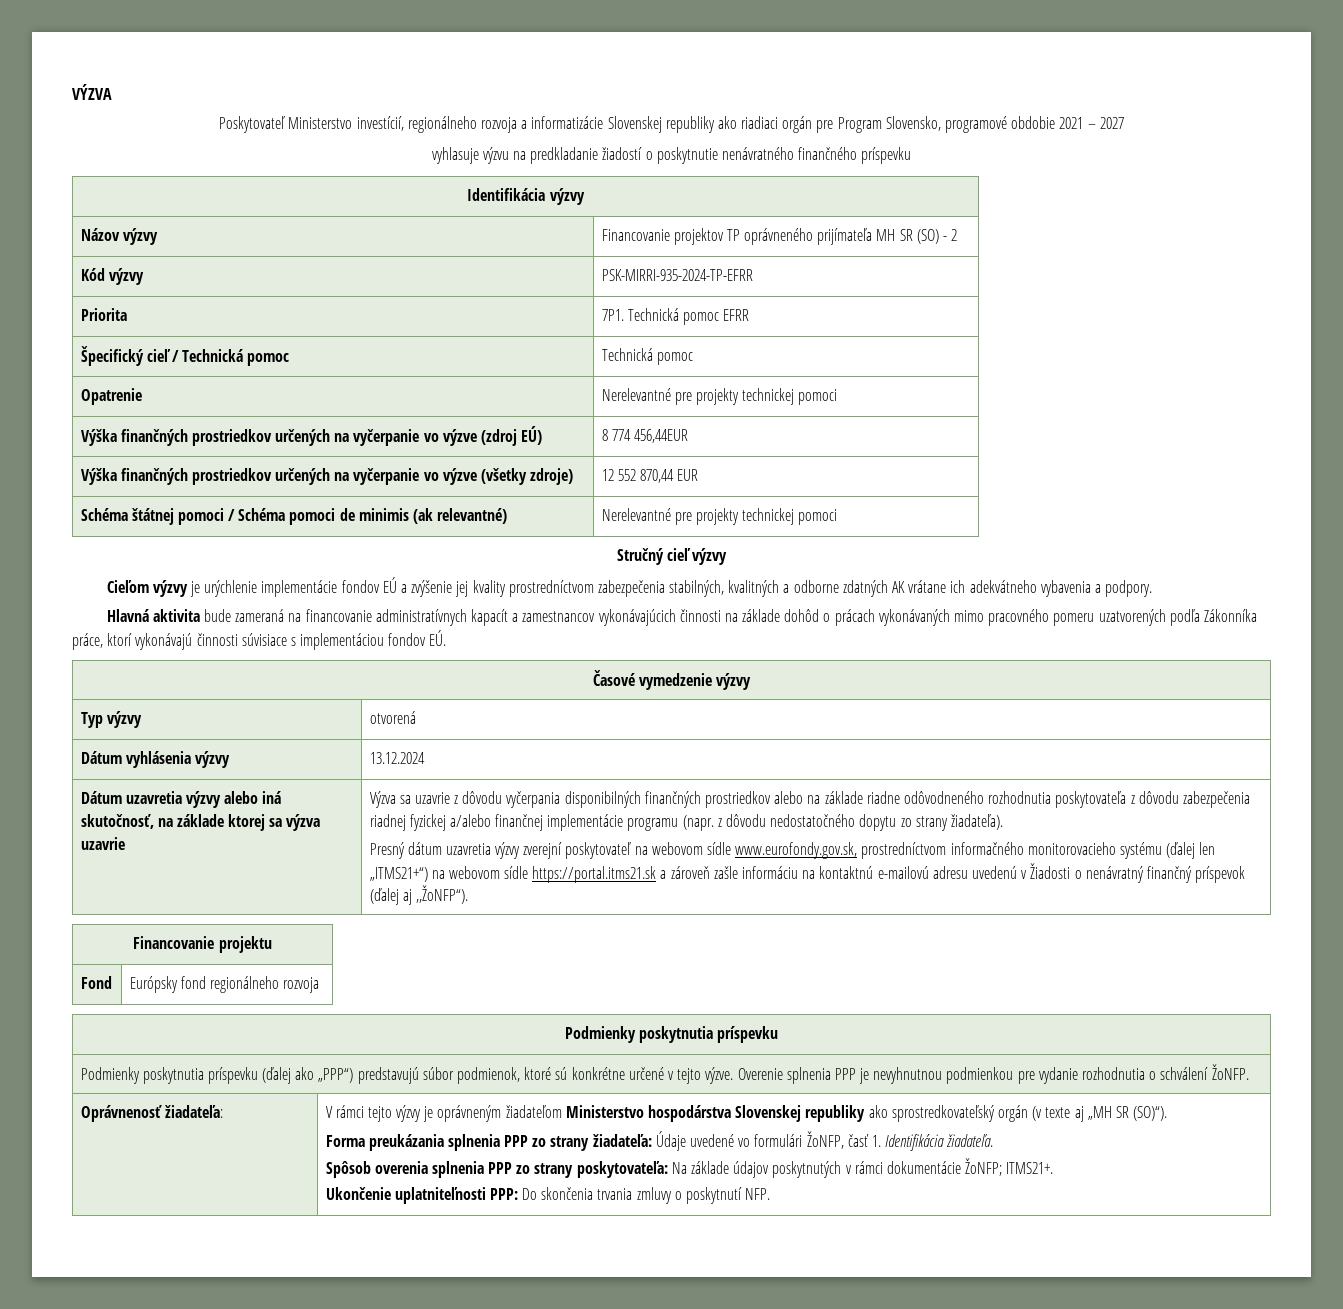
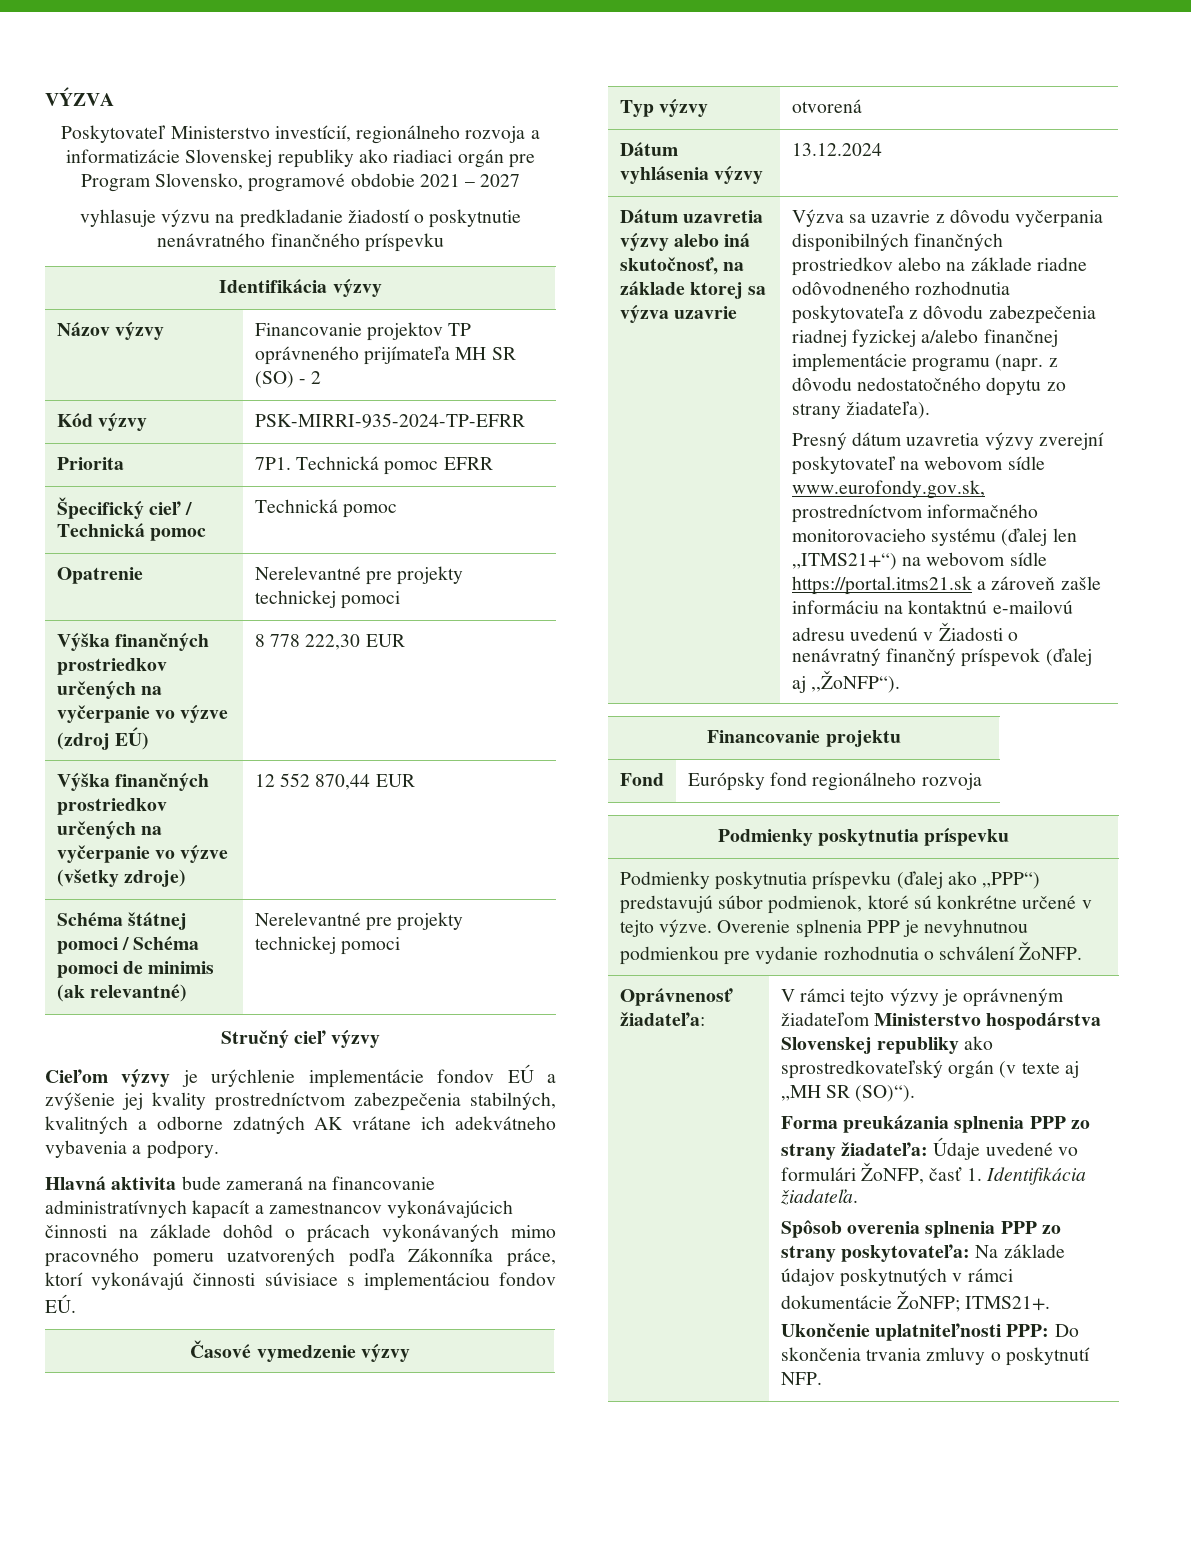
[611,429,688,443] 774 456,44EUR -> [270,634,405,650] 778 222,30 EUR

